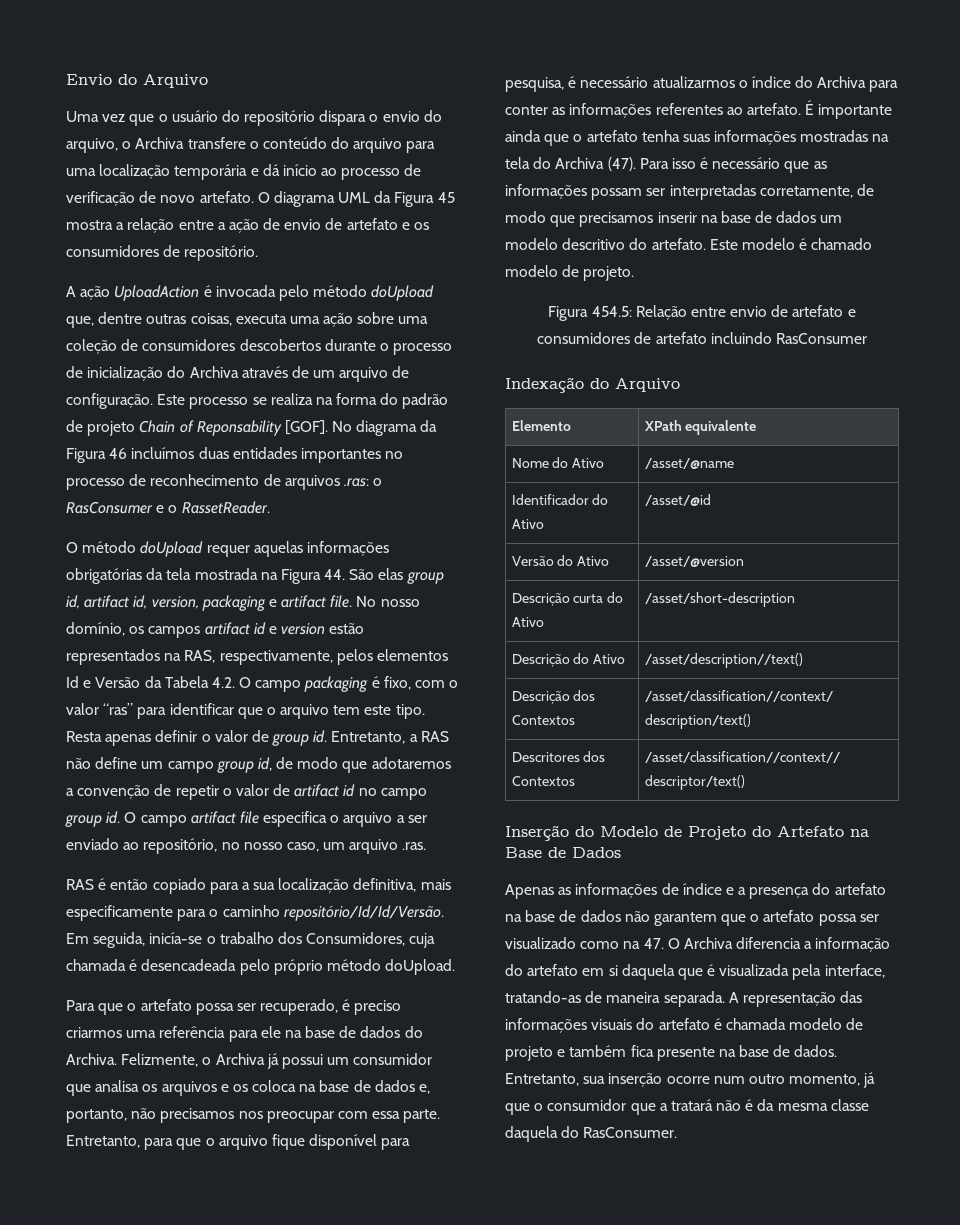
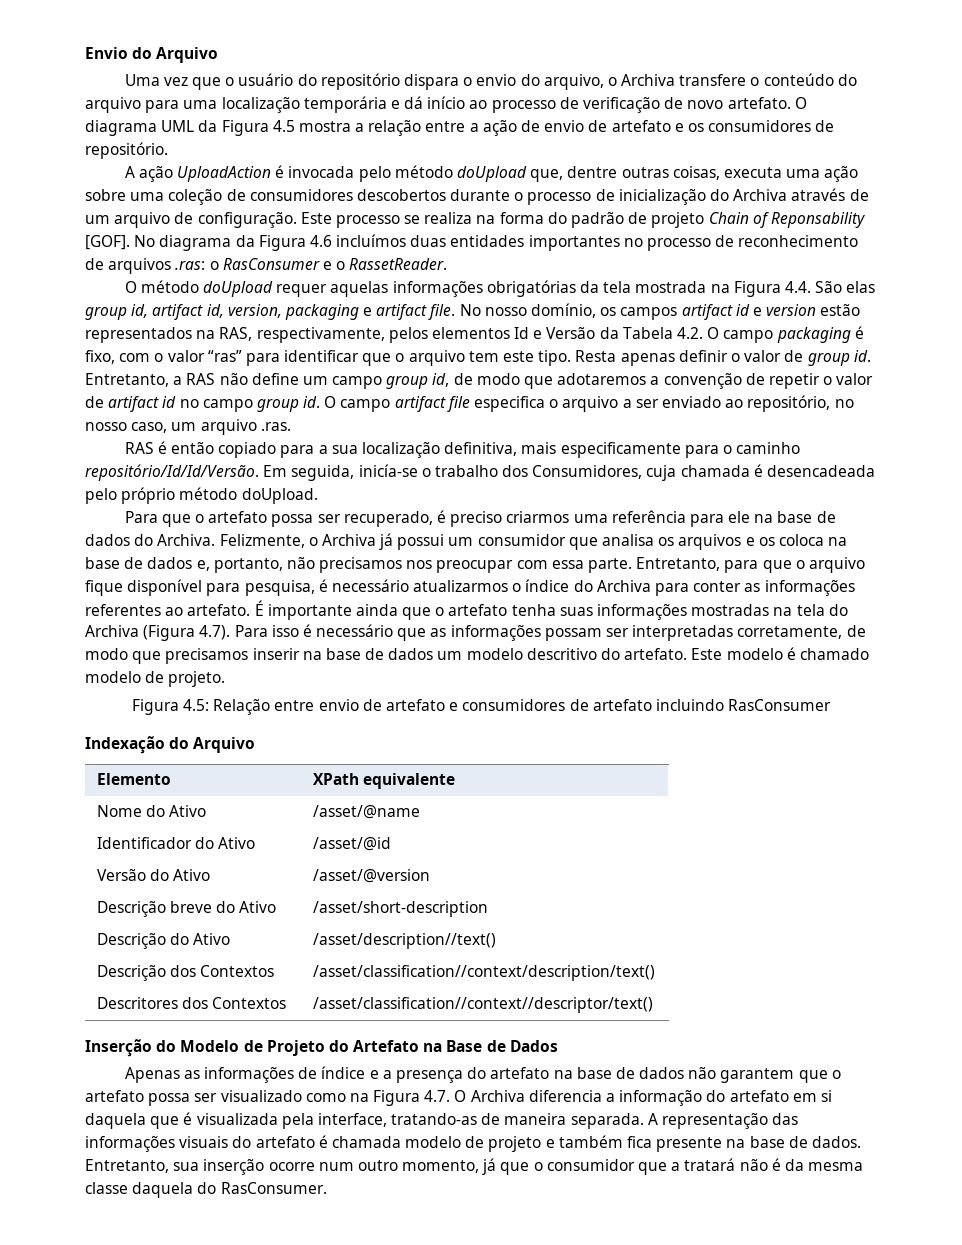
[437,192,455,203] 45 -> [272,120,295,132] 4.5
[109,448,128,459] 46 -> [309,235,332,247] 4.6
[324,569,346,580] 44. -> [784,281,811,293] 4.4.
[607,157,636,171] (47). -> [143,625,231,641] (Figura 4.7).
[591,306,632,317] 454.5: -> [183,699,210,711] 4.5:
[573,594,604,603] curta -> [170,901,213,913] breve
[643,938,664,949] 47. -> [373,1090,451,1106] Figura 4.7.

